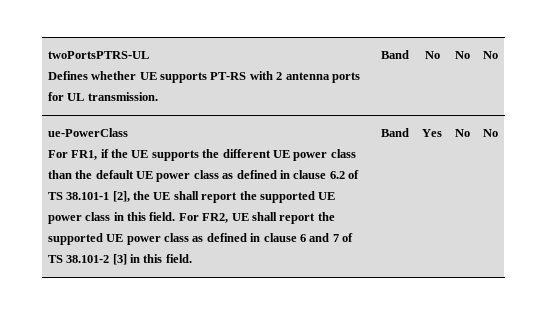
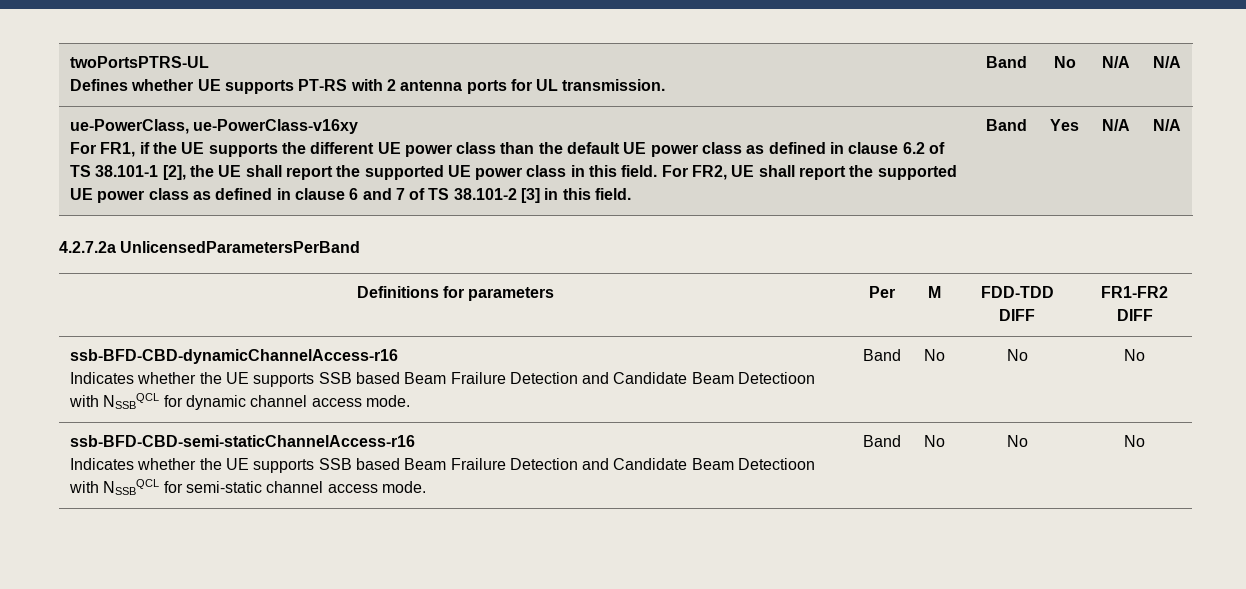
[455,51,470,59] [483,51,498,59] [47,128,128,137] No | No // ue-PowerClass -> [1102,56,1130,68] [1153,56,1181,68] [69,119,359,134] N/A | N/A // ue-PowerClass, ue-PowerClass-v16xy
(442, 133) none -> [1102,119,1130,131] [1153,119,1181,131] [59,241,361,253] [356,286,555,301] [869,286,895,298] [928,286,941,298] [980,286,1054,298] [999,309,1035,321] [1101,286,1168,298] [1116,309,1153,321] [69,349,398,364] [69,372,816,387] [68,393,410,410] [863,349,901,361] [924,349,945,361] [1006,349,1028,361] [1124,349,1145,361] [69,435,415,447] [69,458,816,473] [68,479,426,495] [863,435,901,447] [924,435,945,447] | N/A | N/A // 4.2.7.2a UnlicensedParametersPerBand // Definitions for parameters | Per | M | FDD-TDD DIFF | FR1-FR2 DIFF // ssb-BFD-CBD-dynamicChannelAccess-r16 // Indicates whether the UE supports SSB based Beam Frailure Detection and Candidate Beam Detectioon with NSSBQCL for dynamic channel access mode. | Band | No | No | No // ssb-BFD-CBD-semi-staticChannelAccess-r16 // Indicates whether the UE supports SSB based Beam Frailure Detection and Candidate Beam Detectioon with NSSBQCL for semi-static channel access mode. | Band | No

